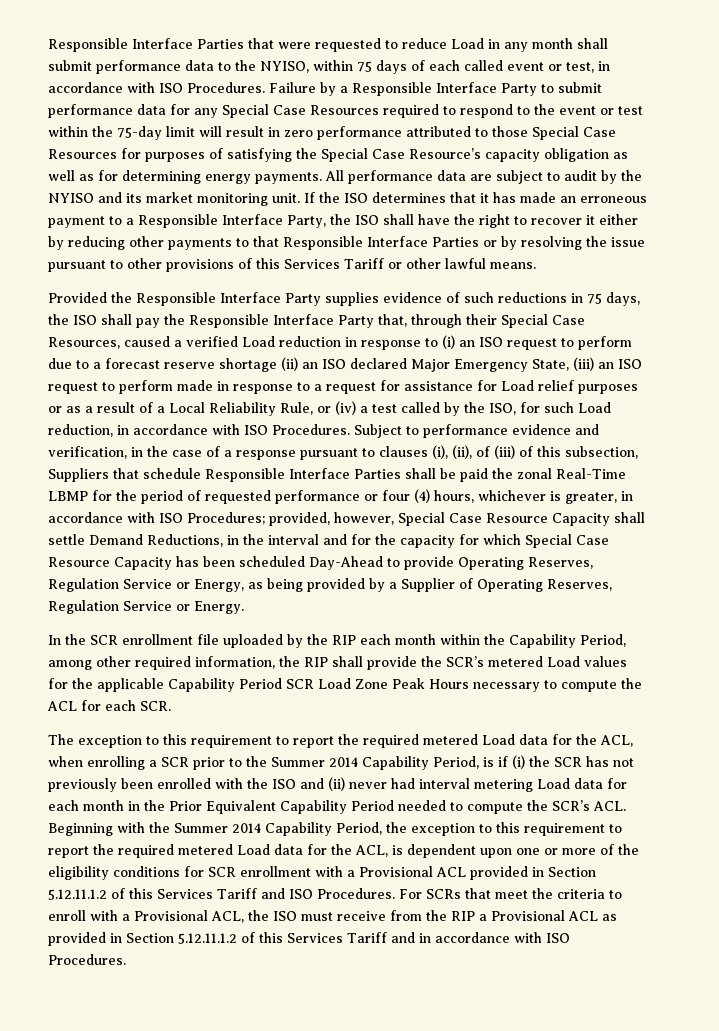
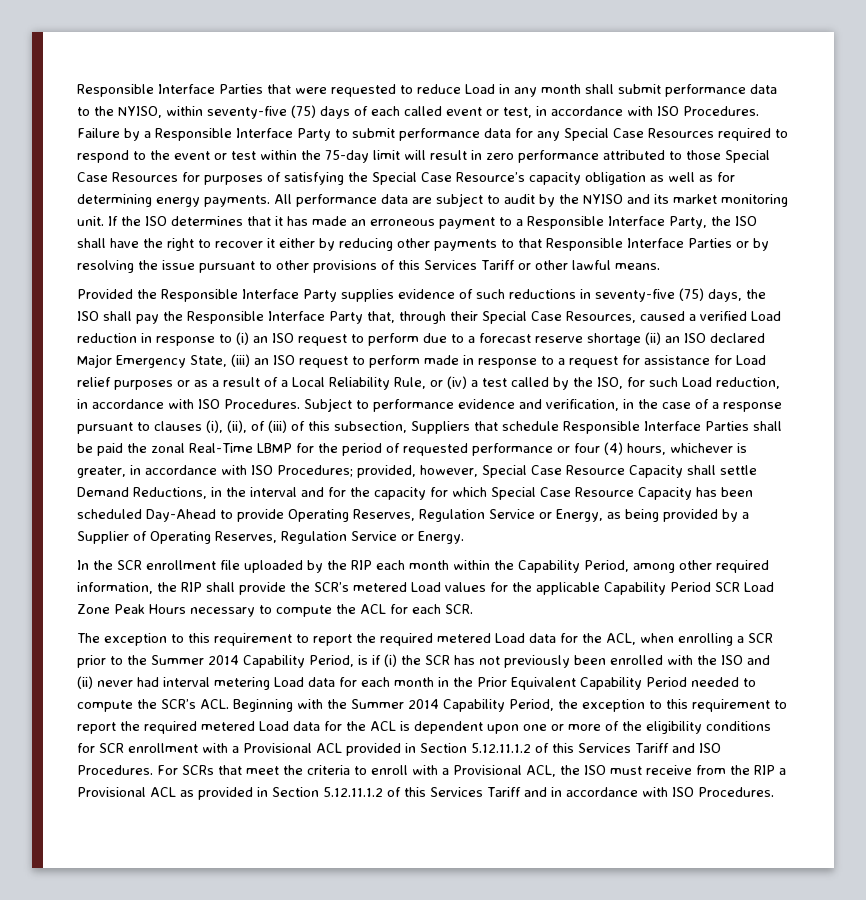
[357,61,372,72] 75 -> [207,105,316,119] seventy-five (75)
[587,293,602,304] 75 -> [595,288,704,302] seventy-five (75)
[355,845,388,857] ACL, -> [370,721,396,731] ACL

